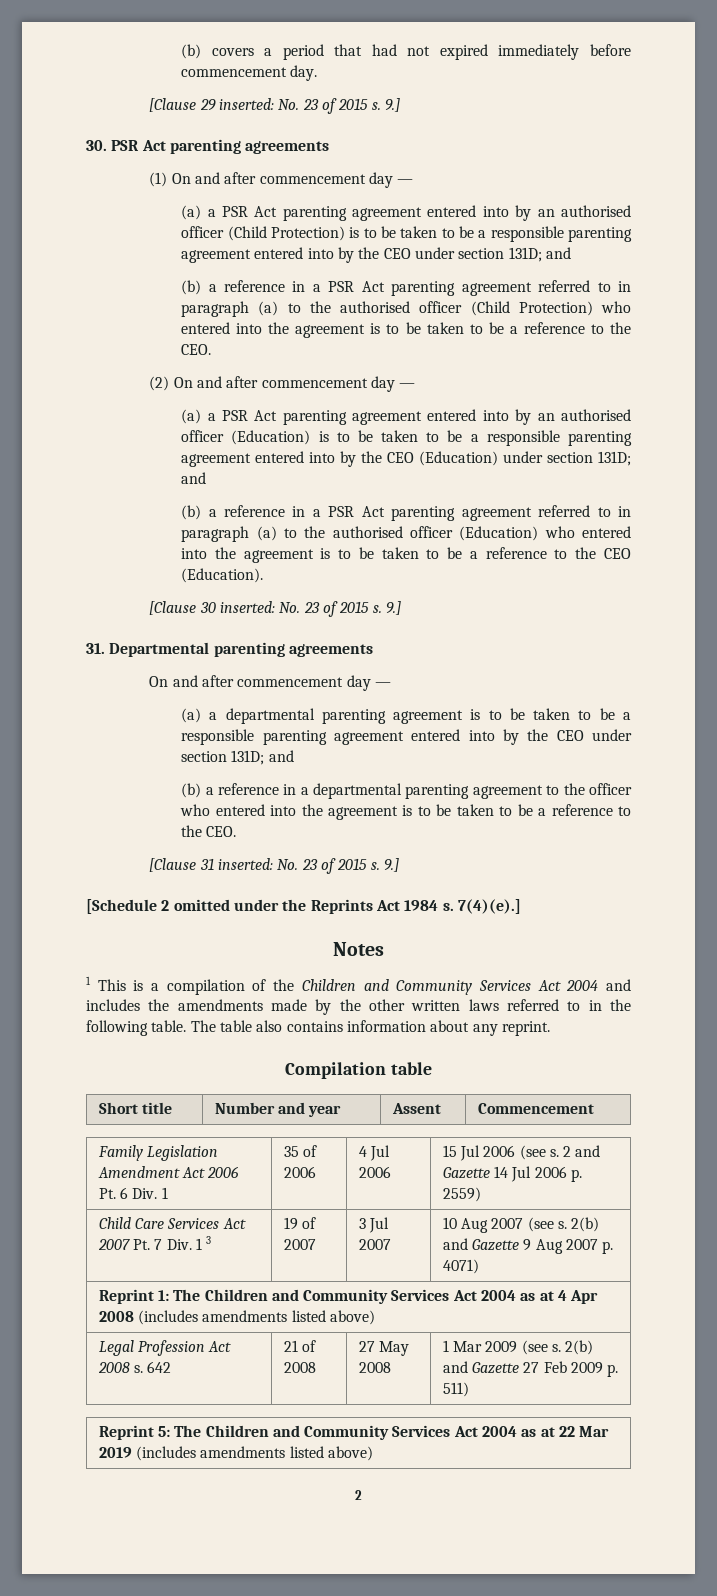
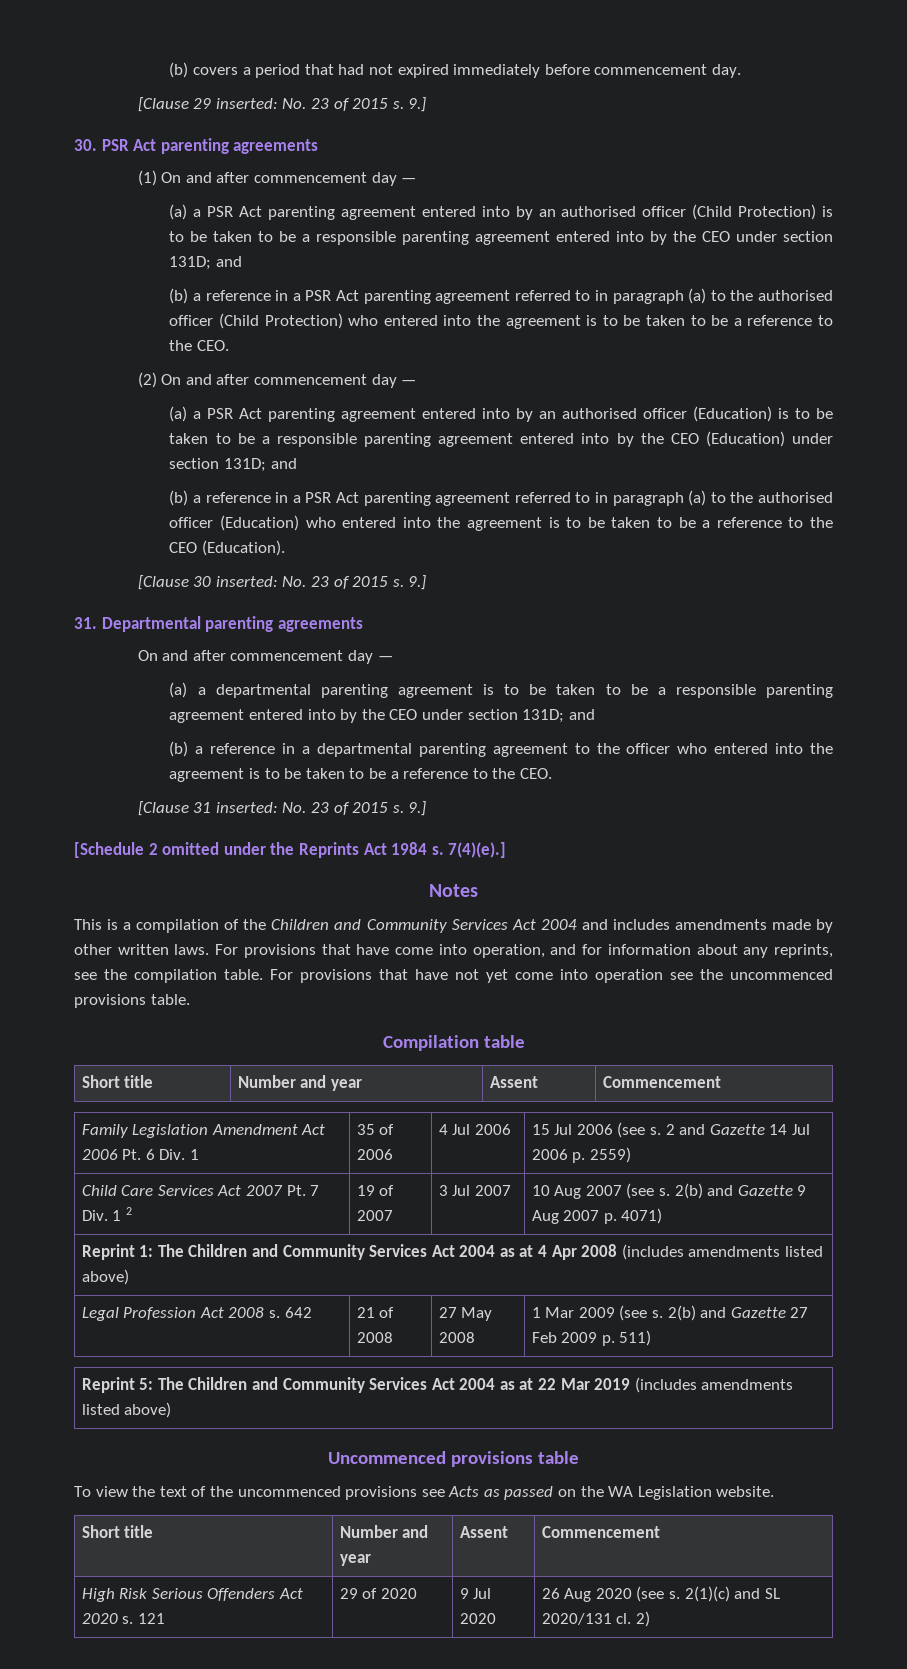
[86,976,91,985] 1 -> (478, 890) none
[148,999,170,1011] the -> (670, 924) none
[339,999,361,1011] the -> (833, 926) none
[468,999,631,1011] [86,1020,550,1036] laws referred to in the following table. The table also contains information about any reprint. -> [174,944,834,958] [74,969,833,983] [74,994,190,1008] laws. For provisions that have come into operation, and for information about any reprints, see the compilation table. For provisions that have not yet come into operation see the uncommenced provisions table.
[206,1236,212,1244] 3 -> [125,1207,132,1215] 2
[355,1490,362,1500] 2 -> [328,1451,579,1467] [74,1486,775,1500] [81,1525,154,1538] [339,1525,429,1538] [339,1554,371,1566] [459,1526,508,1538] [541,1526,660,1538] [81,1588,303,1602] [81,1613,165,1624] [339,1588,417,1599] [459,1588,492,1599] [459,1613,496,1624] [541,1586,780,1602] [541,1611,650,1627] Uncommenced provisions table // To view the text of the uncommenced provisions see Acts as passed on the WA Legislation website. // Short title | Number and year | Assent | Commencement // High Risk Serious Offenders Act 2020 s. 121 | 29 of 2020 | 9 Jul 2020 | 26 Aug 2020 (see s. 2(1)(c) and SL 2020/131 cl. 2)

